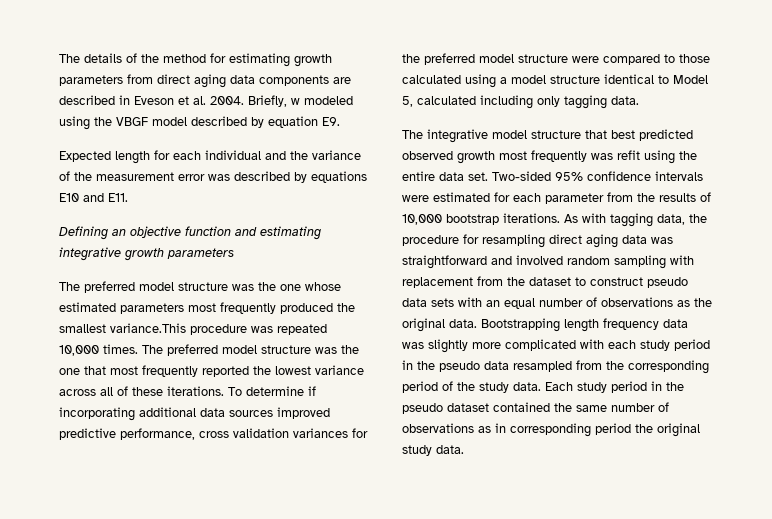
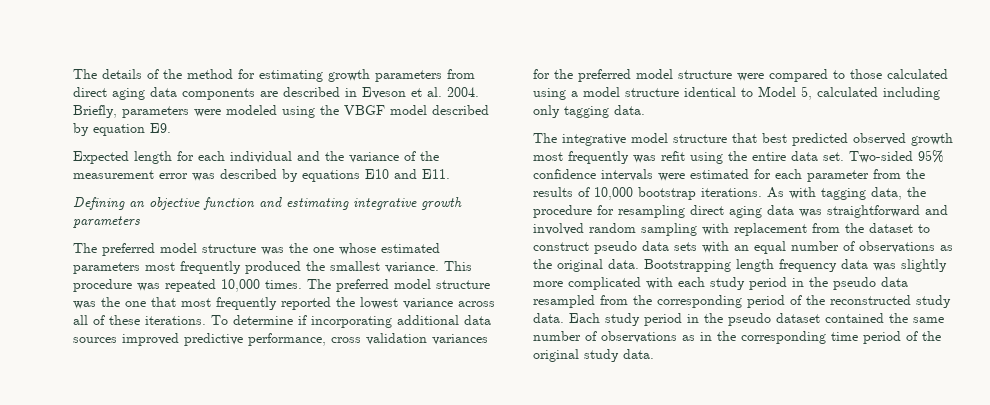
[291,98,300,105] w -> [122,106,221,118] parameters were
[110,323,186,333] variance.This -> [385,261,472,273] variance. This
(475, 386) none -> [830,295,911,305] reconstructed
[510,423,631,437] corresponding period -> [717,331,918,344] the corresponding time period of

